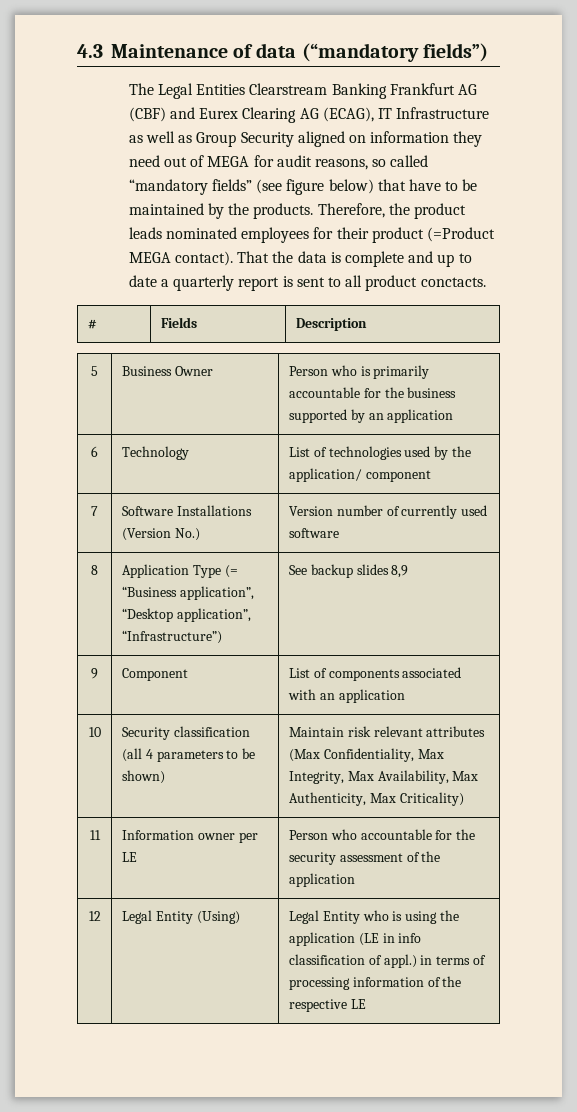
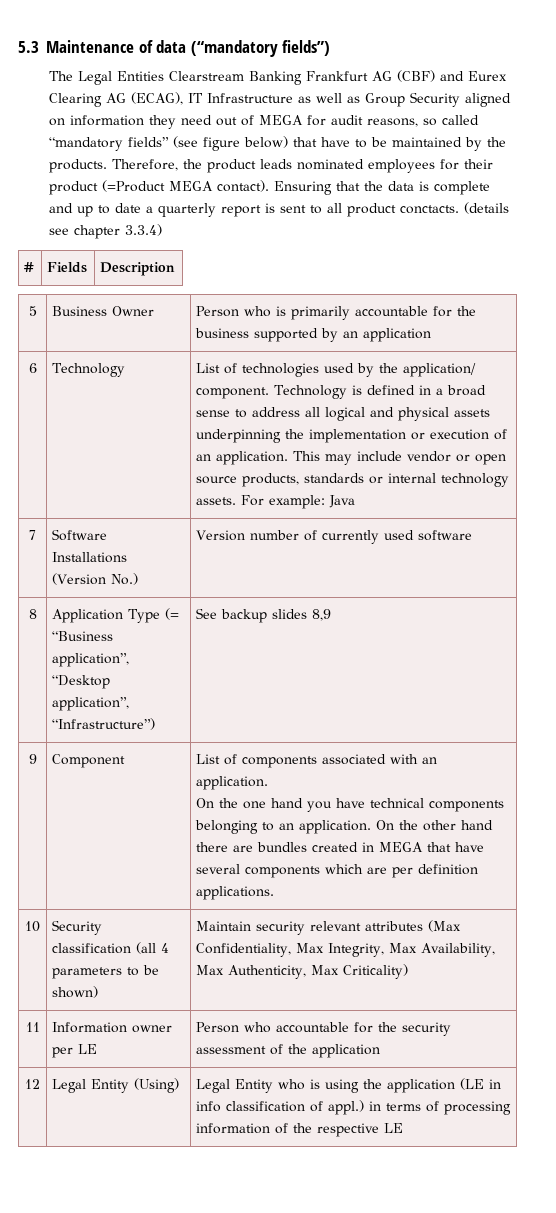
[77,44,103,58] 4.3 -> [18,41,39,53] 5.3
[237,251,270,263] That -> [274,181,361,195] Ensuring that
(486, 282) none -> [464,202,510,214] [49,224,163,239] (details see chapter 3.3.4)
[365,470,431,482] component -> [196,385,487,399] [196,407,491,421] [196,429,508,443] [196,451,507,465] [196,473,510,487] [196,495,356,509] component. Technology is defined in a broad sense to address all logical and physical assets underpinning the implementation or execution of an application. This may include vendor or open source products, standards or internal technology assets. For example: Java
[338,689,405,703] application -> [196,776,269,790] [196,798,505,812] [195,820,494,834] [196,842,485,852] [196,864,479,878] [196,886,275,900] application. // On the one hand you have technical components belonging to an application. On the other hand there are bundles created in MEGA that have several components which are per definition applications.
[347,726,371,737] risk -> [256,921,306,935] security

